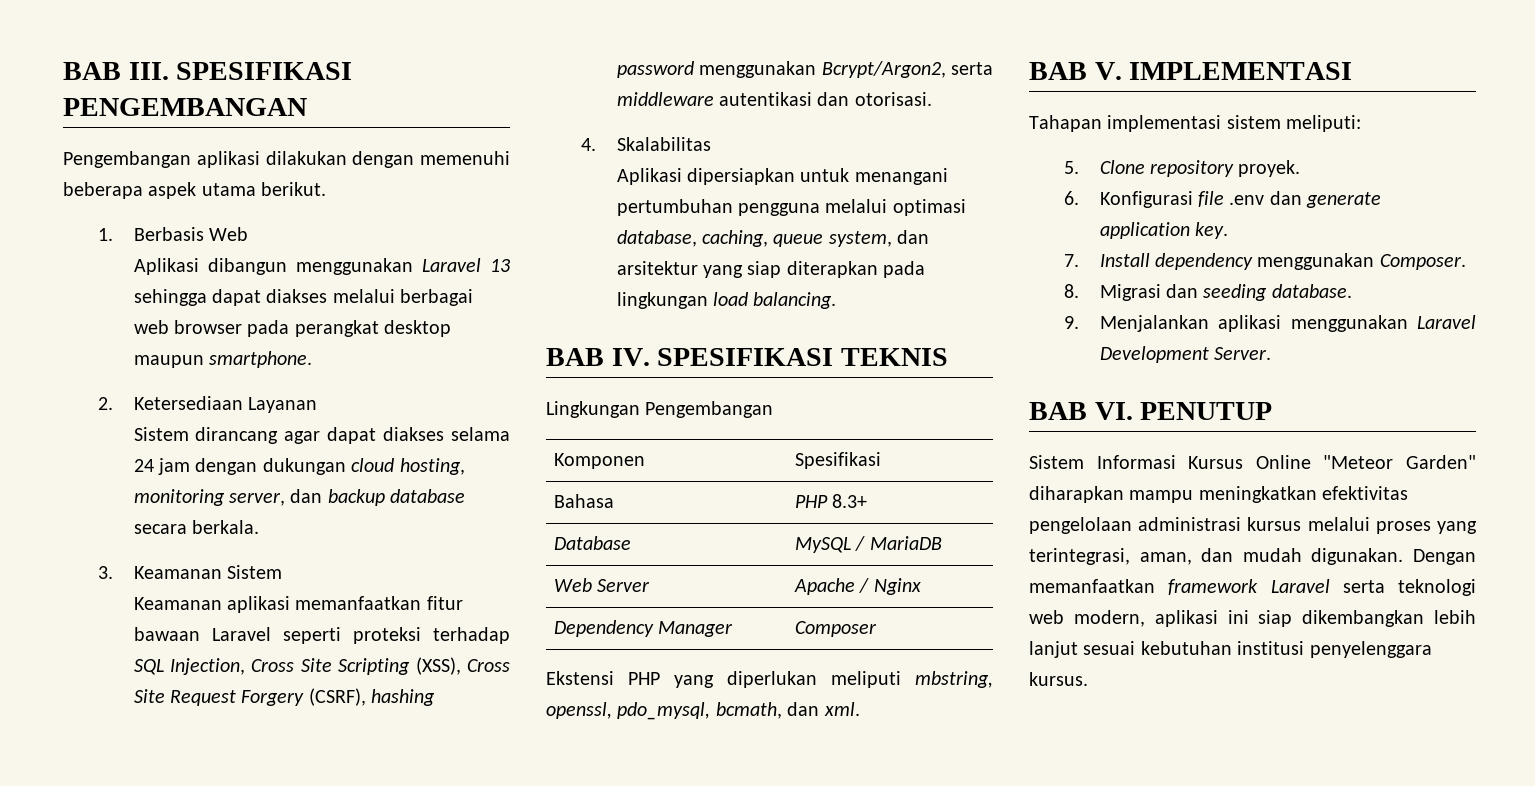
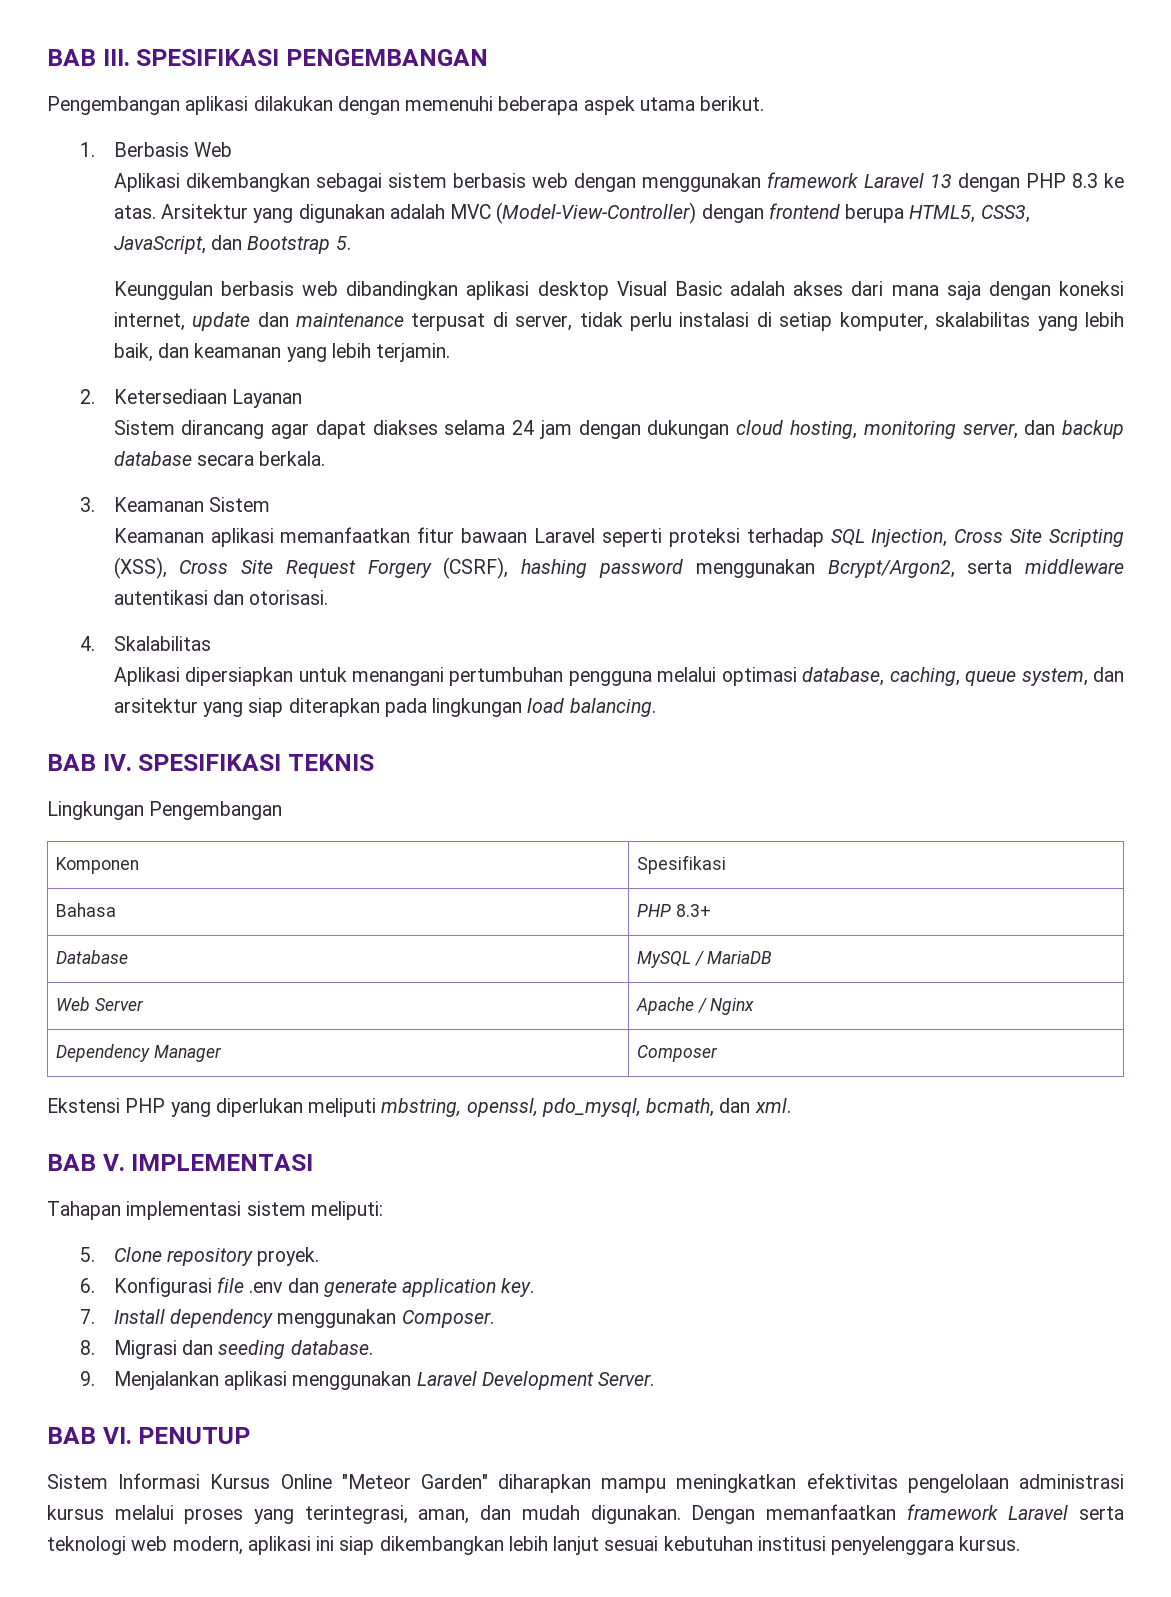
[207,258,510,275] [133,289,474,306] [133,320,452,337] [133,351,312,368] dibangun menggunakan Laravel 13 sehingga dapat diakses melalui berbagai web browser pada perangkat desktop maupun smartphone. -> [185,172,1125,192] [113,202,1030,224] [113,235,351,254] [113,281,1124,300] [113,312,1125,331] [113,343,451,362] dikembangkan sebagai sistem berbasis web dengan menggunakan framework Laravel 13 dengan PHP 8.3 ke atas. Arsitektur yang digunakan adalah MVC (Model-View-Controller) dengan frontend berupa HTML5, CSS3, JavaScript, dan Bootstrap 5. // Keunggulan berbasis web dibandingkan aplikasi desktop Visual Basic adalah akses dari mana saja dengan koneksi internet, update dan maintenance terpusat di server, tidak perlu instalasi di setiap komputer, skalabilitas yang lebih baik, dan keamanan yang lebih terjamin.

